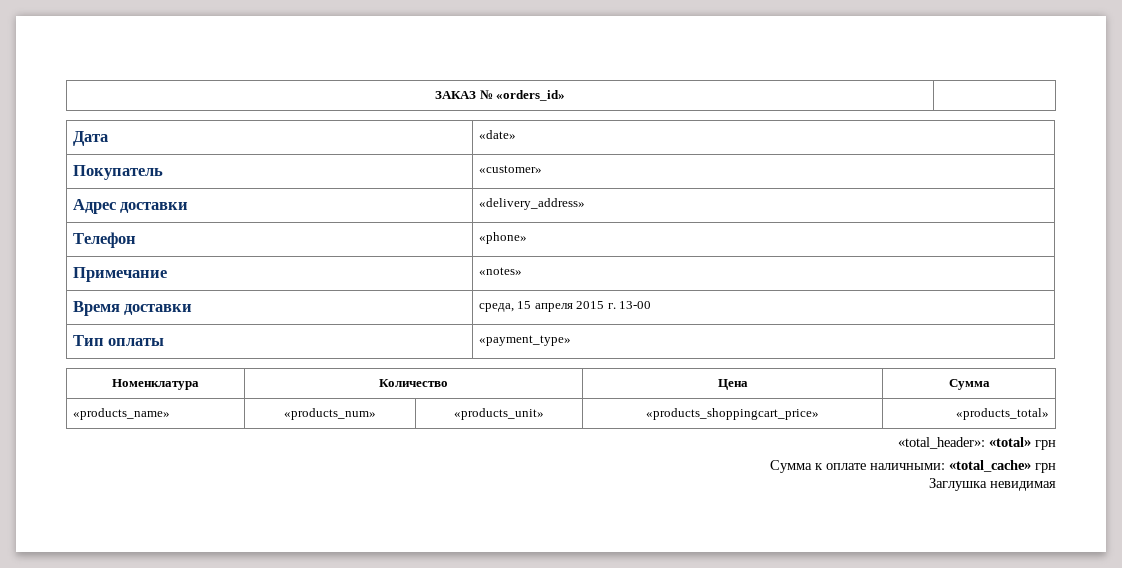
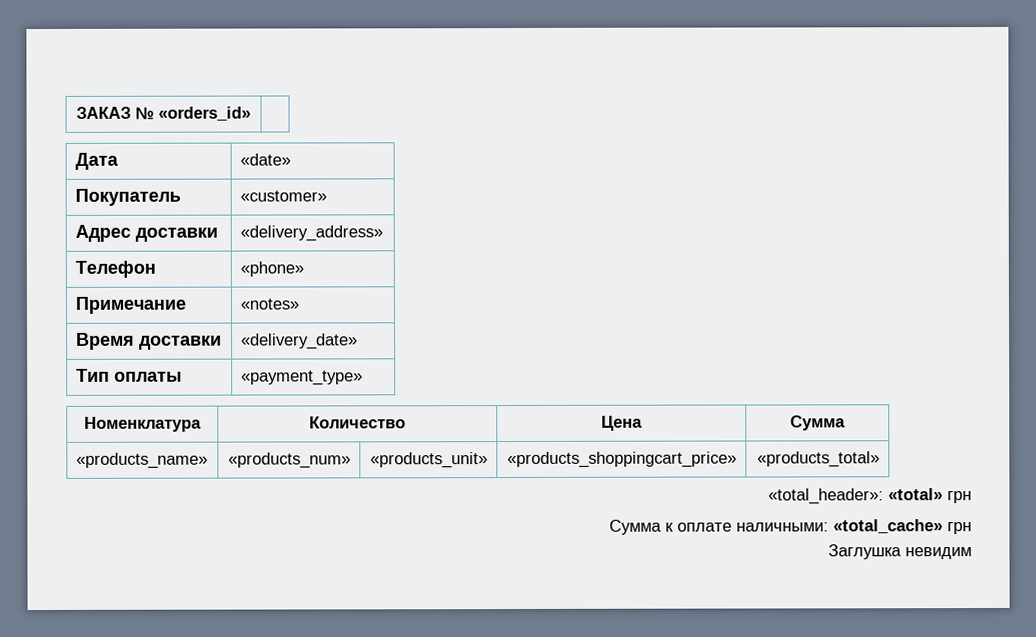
[478,301,652,312] среда, 15 апреля 2015 г. 13-00 -> [240,333,358,350] «delivery_date»
[990,481,1056,491] невидимая -> [905,547,972,560] невидим

